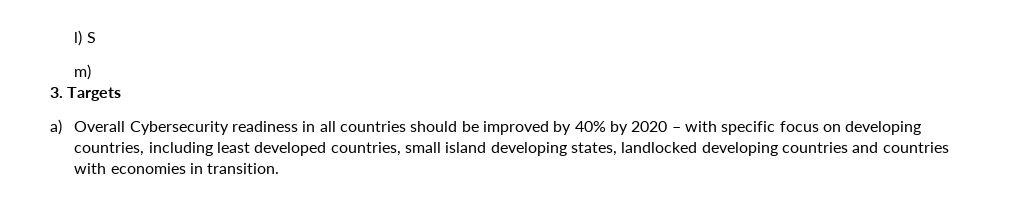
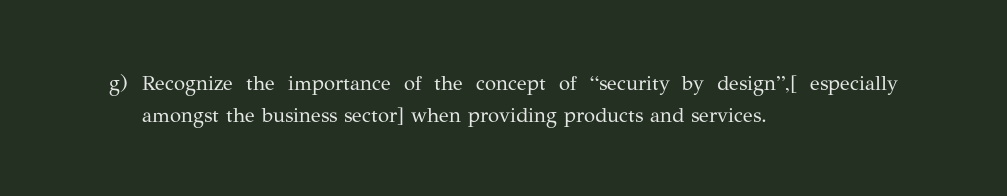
[74,30,96,46] [74,64,92,80] [50,87,122,101] [50,119,922,135] [74,142,949,156] [74,163,280,174] l) S // m) // 3. Targets // a) Overall Cybersecurity readiness in all countries should be improved by 40% by 2020 – with specific focus on developing countries, including least developed countries, small island developing states, landlocked developing countries and countries with economies in transition. -> [109,74,898,96] [142,107,768,128] g) Recognize the importance of the concept of “security by design”,[ especially amongst the business sector] when providing products and services.

